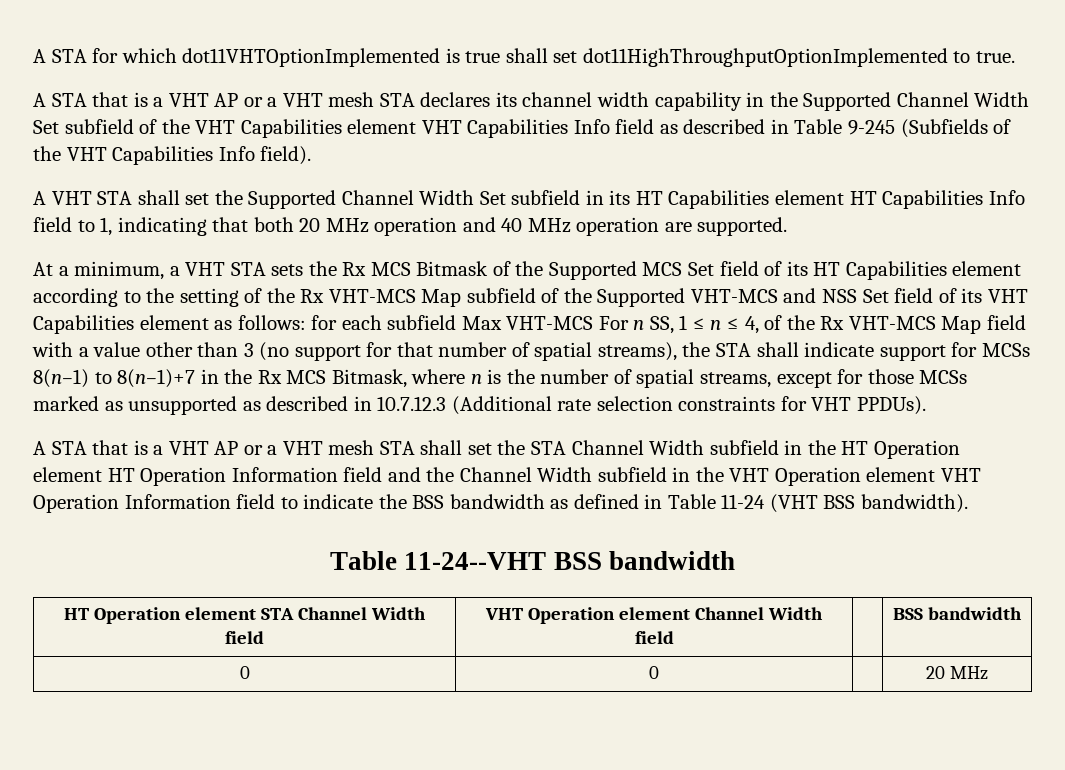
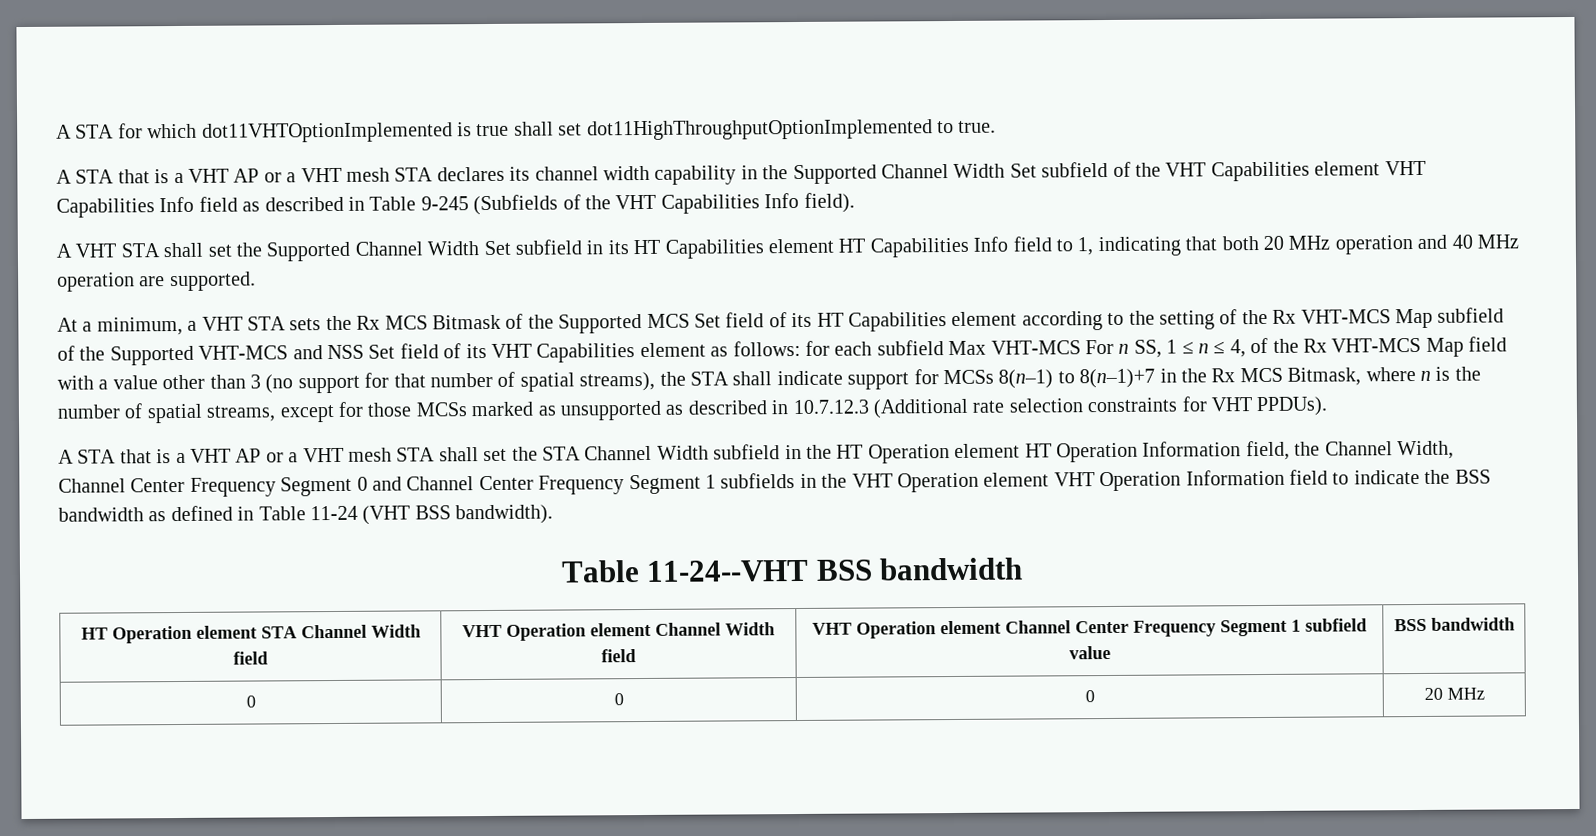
[343,467,667,482] field and the Channel Width subfield -> [1245,440,1454,461] [58,473,796,497] field, the Channel Width, Channel Center Frequency Segment 0 and Channel Center Frequency Segment 1 subfields
(674, 637) none -> [812,618,1368,639] [1068,645,1111,660] VHT Operation element Channel Center Frequency Segment 1 subfield value
(660, 672) none -> [1084,690,1095,703] 0

